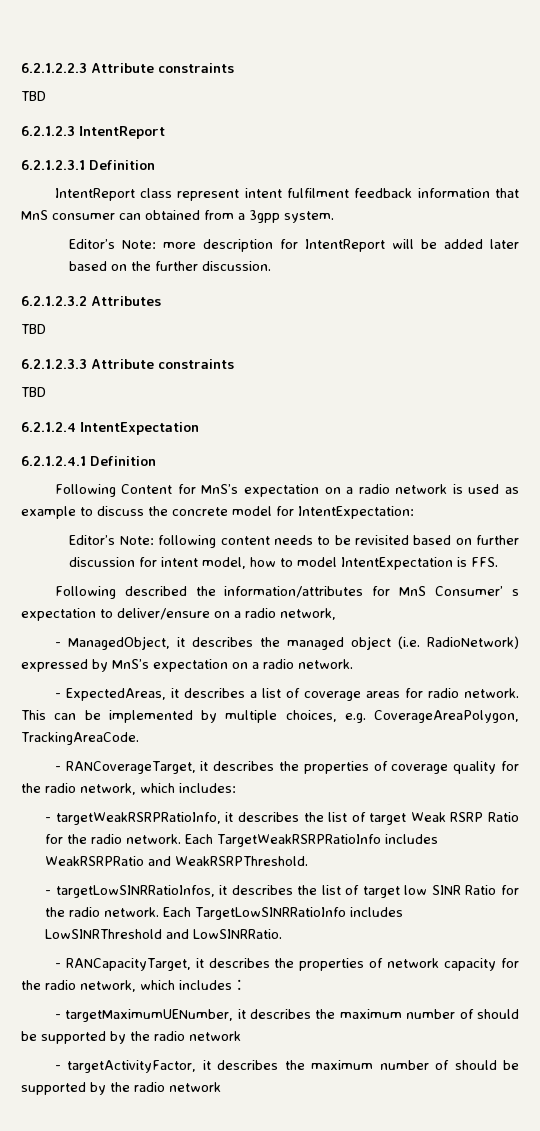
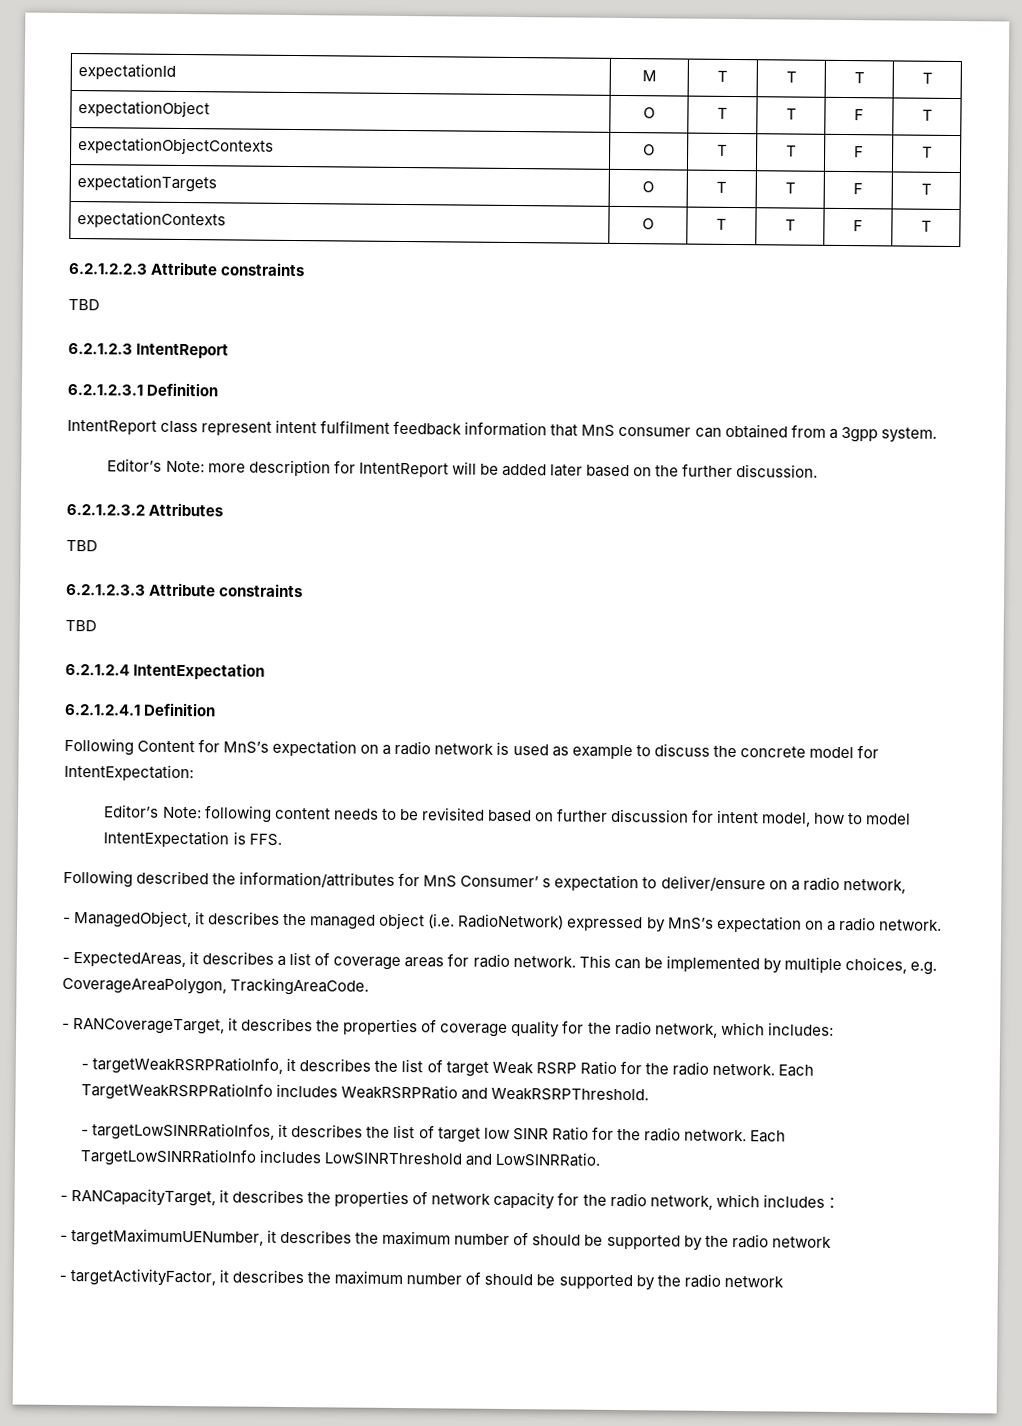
(21, 68) none -> [77,63,176,80] [641,70,657,82] [717,70,728,82] [785,71,797,83] [853,72,865,84] [921,72,933,84] [77,100,210,118] [643,107,655,119] [717,107,728,119] [785,108,797,120] [854,109,864,121] [921,109,933,121] [77,137,274,155] [643,144,655,156] [717,144,728,156] [785,145,797,157] [854,146,864,158] [921,146,933,158] [76,174,217,193] [642,181,654,193] [716,181,727,193] [784,182,796,194] [853,183,863,195] [920,183,932,195] [76,211,226,229] [642,218,654,230] [716,218,727,230] [784,219,796,231] [853,220,863,232] [920,220,932,232] expectationId | M | T | T | T | T // expectationObject | O | T | T | F | T // expectationObjectContexts | O | T | T | F | T // expectationTargets | O | T | T | F | T // expectationContexts | O | T | T | F | T //

